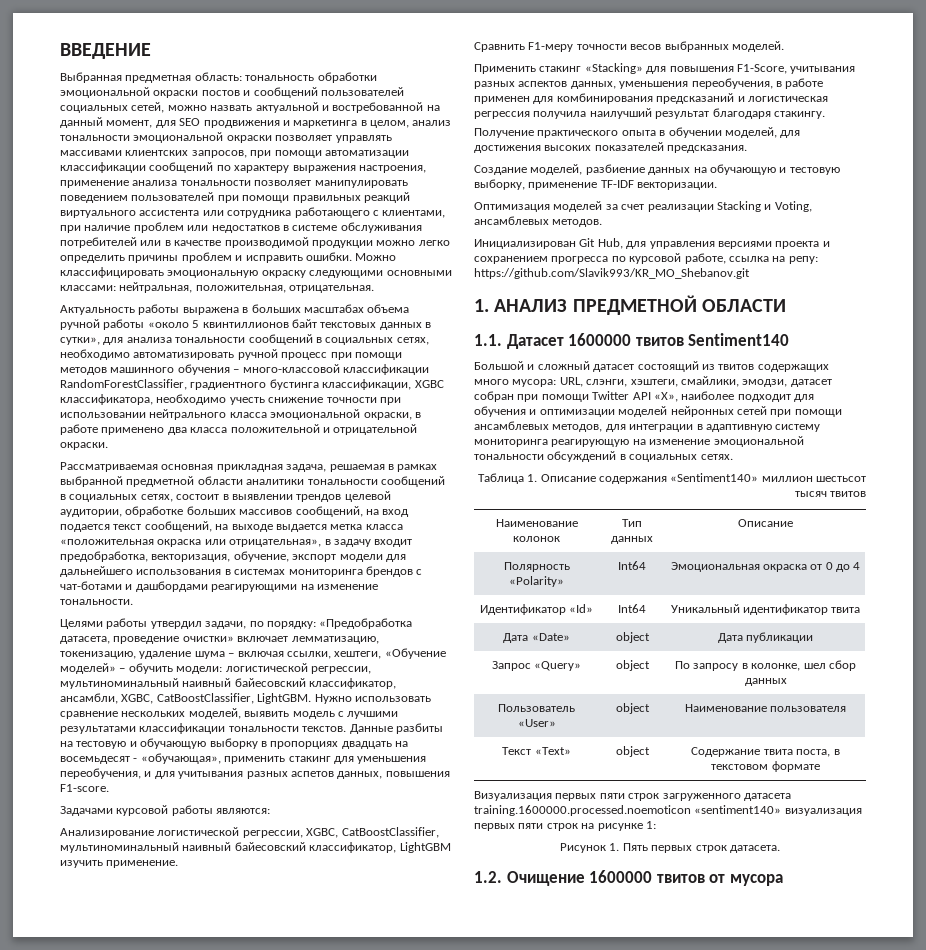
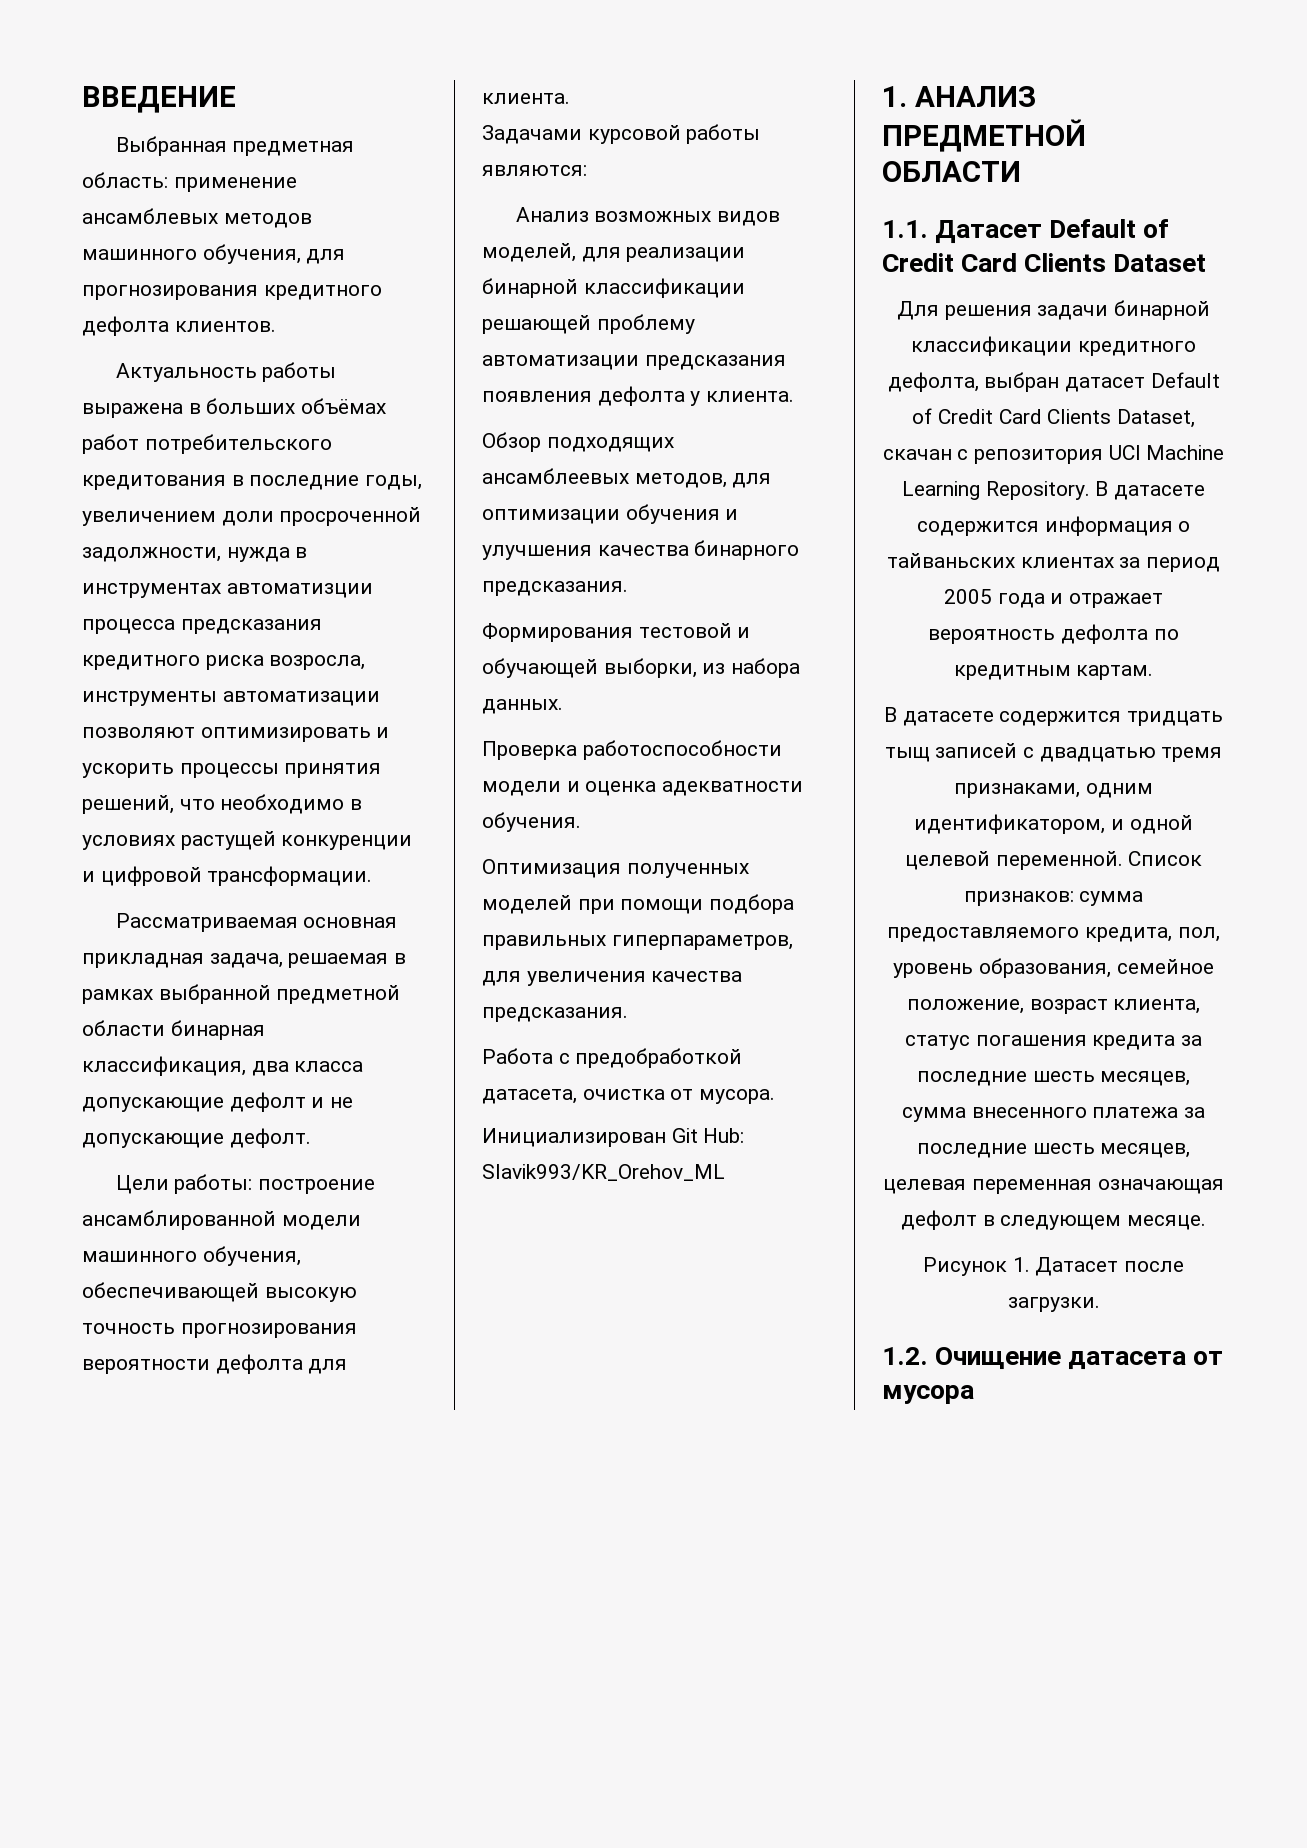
[245,72,377,83] [60,87,404,98] [60,102,440,113] [60,117,452,128] [60,132,392,143] [60,150,409,158] [60,162,426,173] [60,180,408,188] [60,192,410,203] [60,207,446,218] [60,222,422,233] [60,237,450,248] [60,252,397,263] [60,267,452,278] [60,282,375,293] тональность обработки эмоциональной окраски постов и сообщений пользователей социальных сетей, можно назвать актуальной и востребованной на данный момент, для SEO продвижения и маркетинга в целом, анализ тональности эмоциональной окраски позволяет управлять массивами клиентских запросов, при помощи автоматизации классификации сообщений по характеру выражения настроения, применение анализа тональности позволяет манипулировать поведением пользователей при помощи правильных реакций виртуального ассистента или сотрудника работающего с клиентами, при наличие проблем или недостатков в системе обслуживания потребителей или в качестве производимой продукции можно легко определить причины проблем и исправить ошибки. Можно классифицировать эмоциональную окраску следующими основными классами: нейтральная, положительная, отрицательная. -> [173,177,297,192] [82,208,312,228] [82,244,346,264] [82,285,382,300] [82,316,276,336] применение ансамблевых методов машинного обучения, для прогнозирования кредитного дефолта клиентов.
[303,304,410,313] [60,319,431,330] [60,334,429,345] [60,349,402,360] [60,364,429,375] [60,379,444,390] [60,394,401,405] [60,409,421,420] [60,424,418,435] [60,442,108,450] масштабах объема ручной работы «около 5 квинтиллионов байт текстовых данных в сутки», для анализа тональности сообщений в социальных сетях, необходимо автоматизировать ручной процесс при помощи методов машинного обучения – много-классовой классификации RandomForestClassifier, градиентного бустинга классификации, XGBC классификатора, необходимо учесть снижение точности при использовании нейтрального класса эмоциональной окраски, в работе применено два класса положительной и отрицательной окраски. -> [301,398,387,414] [82,434,332,454] [82,475,423,490] [82,507,422,526] [82,547,308,562] [82,583,373,598] [82,619,322,634] [82,655,366,670] [82,691,380,706] [82,727,390,742] [82,763,382,778] [82,794,363,814] [82,831,413,850] [82,866,373,886] объёмах работ потребительского кредитования в последние годы, увеличением доли просроченной задолжности, нужда в инструментах автоматизции процесса предсказания кредитного риска возросла, инструменты автоматизации позволяют оптимизировать и ускорить процессы принятия решений, что необходимо в условиях растущей конкуренции и цифровой трансформации.
[246,476,445,487] [60,491,391,502] [60,506,410,517] [60,521,403,532] [60,539,413,547] [60,551,406,562] [60,566,423,577] [60,581,378,592] [60,599,133,605] [60,618,413,629] [60,636,379,644] [60,648,446,659] [60,663,371,674] [60,678,397,689] [60,693,431,704] [60,708,399,719] [60,723,443,734] [60,738,408,749] [60,753,427,764] [60,768,450,779] [60,784,109,792] [60,805,271,816] [60,827,439,838] [60,842,451,853] [60,860,179,868] [474,41,784,52] [474,63,856,74] [474,78,824,89] [474,93,828,104] [474,108,825,119] [474,127,801,138] [474,142,748,153] [474,164,840,175] [474,179,718,190] [474,201,812,212] [474,216,603,227] [474,238,830,249] [474,253,818,264] [474,268,750,279] аналитики тональности сообщений в социальных сетях, состоит в выявлении трендов целевой аудитории, обработке больших массивов сообщений, на вход подается текст сообщений, на выходе выдается метка класса «положительная окраска или отрицательная», в задачу входит предобработка, векторизация, обучение, экспорт модели для дальнейшего использования в системах мониторинга брендов с чат-ботами и дашбордами реагирующими на изменение тональности. // Целями работы утвердил задачи, по порядку: «Предобработка датасета, проведение очистки» включает лемматизацию, токенизацию, удаление шума – включая ссылки, хештеги, «Обучение моделей» – обучить модели: логистической регрессии, мультиноминальный наивный байесовский классификатор, ансамбли, XGBC, CatBoostClassifier, LightGBM. Нужно использовать сравнение нескольких моделей, выявить модель с лучшими результатами классификации тональности текстов. Данные разбиты на тестовую и обучающую выборку в пропорциях двадцать на восемьдесят - «обучающая», применить стакинг для уменьшения переобучения, и для учитывания разных аспетов данных, повышения F1-score. // Задачами курсовой работы являются: // Анализирование логистической регрессии, XGBC, CatBoostClassifier, мультиноминальный наивный байесовский классификатор, LightGBM изучить применение. // Cравнить F1-меру точности весов выбранных моделей. // Применить стакинг «Stacking» для повышения F1-Score, учитывания разных аспектов данных, уменьшения переобучения, в работе применен для комбинирования предсказаний и логистическая регрессия получила наилучший результат благодаря стакингу. // Получение практического опыта в обучении моделей, для достижения высоких показателей предсказания. // Создание моделей, разбиение данных на обучающую и тестовую выборку, применение TF-IDF векторизации. // Оптимизация моделей за счет реализации Stacking и Voting, ансамблевых методов. // Инициализирован Git Hub, для управления версиями проекта и сохранением прогресса по курсовой работе, ссылка на репу: https://github.com/Slavik993/KR_MO_Shebanov.git -> [170,1020,265,1040] [82,1056,364,1076] [82,1092,354,1112] [82,1128,311,1148] [115,1174,376,1194] [82,1210,361,1230] [82,1246,301,1266] [82,1282,357,1302] [82,1323,357,1338] [82,1354,348,1374] [482,93,570,104] [482,124,761,144] [482,165,587,176] [515,207,781,226] [482,243,746,262] [482,278,745,298] [482,314,695,334] [482,355,786,370] [482,386,795,406] [482,432,674,452] [482,468,772,488] [482,504,739,524] [482,540,800,560] [482,581,628,596] [482,623,751,642] [482,658,801,678] [482,699,563,714] [482,740,782,760] [482,781,804,796] [482,812,581,832] [482,859,749,878] [482,894,795,914] [482,935,793,950] [482,971,743,986] [482,1007,628,1022] [482,1048,743,1068] [482,1089,776,1104] [482,1128,745,1147] [482,1164,725,1181] бинарная классификация, два класса допускающие дефолт и не допускающие дефолт. // Цели работы: построение ансамблированной модели машинного обучения, обеспечивающей высокую точность прогнозирования вероятности дефолта для клиента. // Задачами курсовой работы являются: // Анализ возможных видов моделей, для реализации бинарной классификации решающей проблему автоматизации предсказания появления дефолта у клиента. // Обзор подходящих ансамблеевых методов, для оптимизации обучения и улучшения качества бинарного предсказания. // Формирования тестовой и обучающей выборки, из набора данных. // Проверка работоспособности модели и оценка адекватности обучения. // Оптимизация полученных моделей при помощи подбора правильных гиперпараметров, для увеличения качества предсказания. // Работа с предобработкой датасета, очистка от мусора. // Инициализирован Git Hub: Slavik993/KR_Orehov_ML
[568,333,790,346] [474,361,829,372] [474,376,832,387] [474,391,814,402] [474,406,842,417] [474,421,821,432] [474,436,804,447] [474,451,733,462] [477,473,866,484] [794,491,866,497] [495,519,578,527] [513,536,560,542] [622,519,642,527] [611,536,653,544] [738,519,793,527] [503,562,570,572] [509,576,564,587] [618,561,646,570] [670,562,861,572] [479,604,594,615] [618,604,646,613] [670,604,861,615] [503,633,570,643] [615,632,650,643] [717,632,814,643] [491,661,582,671] [615,660,650,671] [675,660,856,671] [744,678,787,686] [498,704,575,712] [517,719,556,727] [615,703,650,714] [684,704,847,712] [502,747,571,755] [615,746,650,757] [691,747,840,757] [711,761,820,772] [474,791,791,801] [474,805,862,816] [474,821,656,831] [560,843,780,853] 1600000 твитов Sentiment140 // Большой и сложный датасет состоящий из твитов содержащих много мусора: URL, слэнги, хэштеги, смайлики, эмодзи, датасет собран при помощи Twitter API «X», наиболее подходит для обучения и оптимизации моделей нейронных сетей при помощи ансамблевых методов, для интеграции в адаптивную систему мониторинга реагирующую на изменение эмоциональной тональности обсуждений в социальных сетях. // Таблица 1. Описание содержания «Sentiment140» миллион шестьсот тысяч твитов // Наименование колонок | Тип данных | Описание // Полярность «Polarity» | Int64 | Эмоциональная окраска от 0 до 4 // Идентификатор «Id» | Int64 | Уникальный идентификатор твита // Дата «Date» | object | Дата публикации // Запрос «Query» | object | По запросу в колонке, шел сбор данных // Пользователь «User» | object | Наименование пользователя // Текст «Text» | object | Содержание твита поста, в текстовом формате // Визуализация первых пяти строк загруженного датасета training.1600000.processed.noemoticon «sentiment140» визуализация первых пяти строк на рисунке 1: // Рисунок 1. Пять первых строк датасета. -> [1049,219,1170,238] [882,253,1207,272] [896,300,1211,320] [911,336,1196,356] [887,372,1220,392] [912,408,1195,428] [882,445,1225,464] [901,481,1206,500] [916,516,1191,536] [886,553,1221,572] [943,589,1164,608] [928,624,1179,644] [953,665,1154,680] [883,707,1224,726] [884,743,1223,762] [954,783,1153,798] [914,814,1193,834] [904,851,1203,870] [963,891,1144,906] [887,927,1220,942] [893,958,1214,978] [906,999,1201,1014] [904,1035,1203,1050] [916,1071,1191,1086] [901,1107,1206,1122] [916,1143,1191,1158] [883,1179,1224,1194] [900,1210,1207,1230] [922,1257,1185,1276] [1007,1297,1100,1312] Default of Credit Card Clients Dataset // Для решения задачи бинарной классификации кредитного дефолта, выбран датасет Default of Credit Card Clients Dataset, скачан с репозитория UCI Machine Learning Repository. В датасете содержится информация о тайваньских клиентах за период 2005 года и отражает вероятность дефолта по кредитным картам. // В датасете содержится тридцать тыщ записей с двадцатью тремя признаками, одним идентификатором, и одной целевой переменной. Список признаков: сумма предоставляемого кредита, пол, уровень образования, семейное положение, возраст клиента, статус погашения кредита за последние шесть месяцев, сумма внесенного платежа за последние шесть месяцев, целевая переменная означающая дефолт в следующем месяце. // Рисунок 1. Датасет после загрузки.
[589,870,705,883] 1600000 твитов -> [1068,1351,1187,1370] датасета

